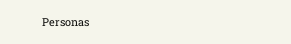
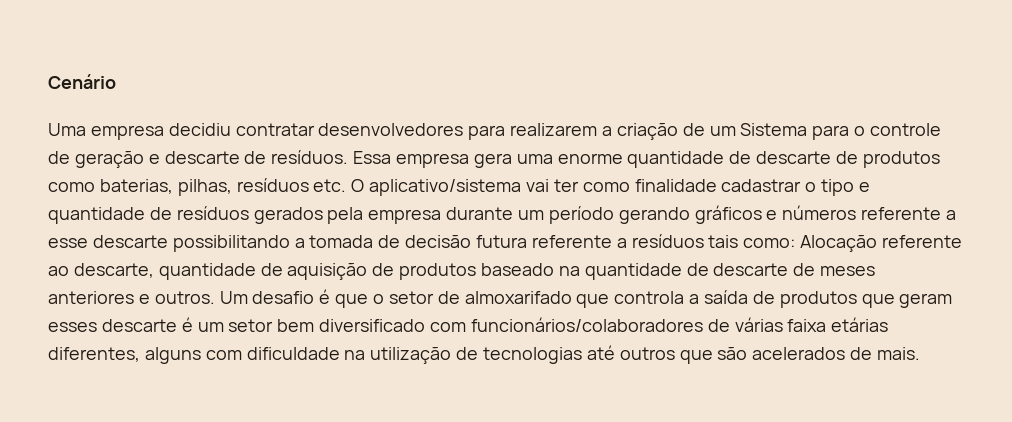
[42,18,89,27] Personas -> [48,74,116,89] [48,123,942,140] [48,150,940,168] [48,178,871,196] [48,205,957,224] [48,234,963,252] [48,263,876,280] [48,289,953,308] [48,317,889,332] [48,345,921,364] Cenário // Uma empresa decidiu contratar desenvolvedores para realizarem a criação de um Sistema para o controle de geração e descarte de resíduos. Essa empresa gera uma enorme quantidade de descarte de produtos como baterias, pilhas, resíduos etc. O aplicativo/sistema vai ter como finalidade cadastrar o tipo e quantidade de resíduos gerados pela empresa durante um período gerando gráficos e números referente a esse descarte possibilitando a tomada de decisão futura referente a resíduos tais como: Alocação referente ao descarte, quantidade de aquisição de produtos baseado na quantidade de descarte de meses anteriores e outros. Um desafio é que o setor de almoxarifado que controla a saída de produtos que geram esses descarte é um setor bem diversificado com funcionários/colaboradores de várias faixa etárias diferentes, alguns com dificuldade na utilização de tecnologias até outros que são acelerados de mais.

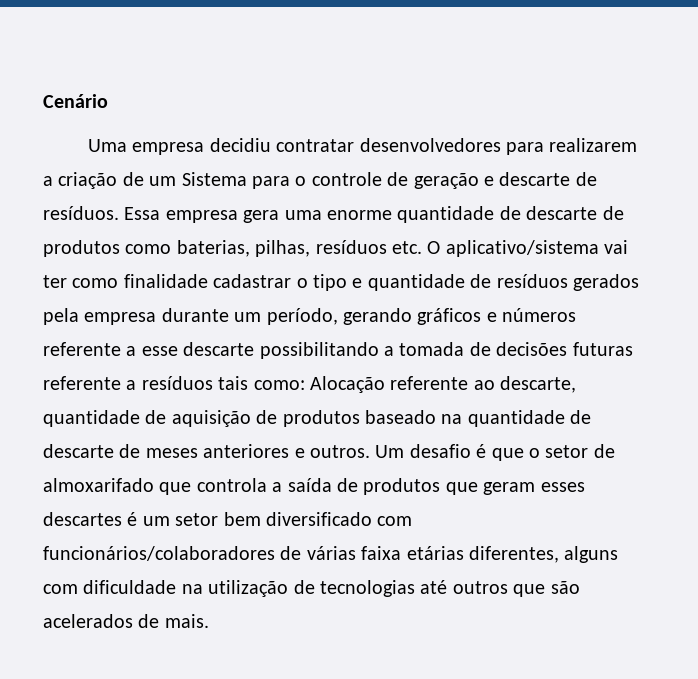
[548,206,614,224] período -> [266,308,338,325] período,
[405,235,528,248] decisão futura -> [496,342,633,356] decisões futuras
[101,319,177,332] descarte -> [43,512,122,526] descartes

